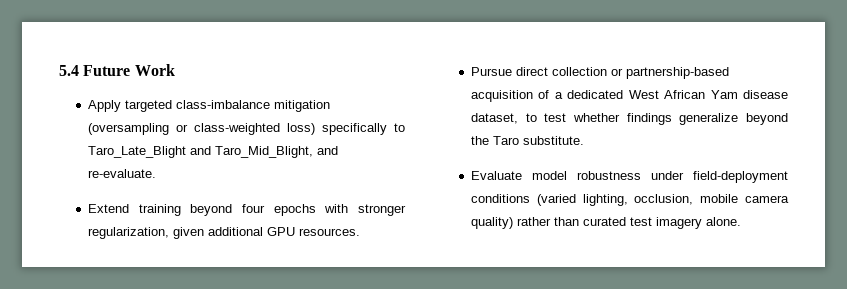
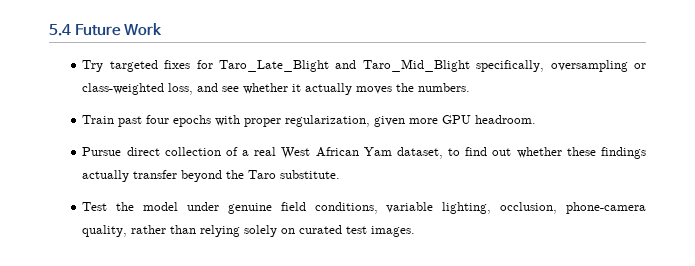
[88,100,331,112] [88,123,405,135] [88,146,339,158] [88,169,157,178] [88,204,233,216] Apply targeted class-imbalance mitigation (oversampling or class-weighted loss) specifically to Taro_Late_Blight and Taro_Mid_Blight, and re-evaluate. // Extend training beyond -> [82,59,646,72] [82,83,471,95] [82,115,143,127] Try targeted fixes for Taro_Late_Blight and Taro_Mid_Blight specifically, oversampling or class-weighted loss, and see whether it actually moves the numbers. // Train past
[358,204,406,216] stronger -> [244,118,282,127] proper
[208,227,361,236] additional GPU resources. -> [409,115,537,124] more GPU headroom.
[611,67,730,79] [471,90,534,102] or partnership-based acquisition -> (221, 151) none
[567,90,624,99] dedicated -> [254,147,277,156] real
[743,90,788,99] disease -> (392, 151) none
[544,113,788,125] [471,136,585,145] [471,171,788,183] [471,194,789,206] [471,217,742,229] test whether findings generalize beyond the Taro substitute. // Evaluate model robustness under field-deployment conditions (varied lighting, occlusion, mobile camera quality) rather than curated test imagery alone. -> [465,147,646,159] [82,170,341,182] [82,202,646,214] [82,225,416,237] find out whether these findings actually transfer beyond the Taro substitute. // Test the model under genuine field conditions, variable lighting, occlusion, phone-camera quality, rather than relying solely on curated test images.

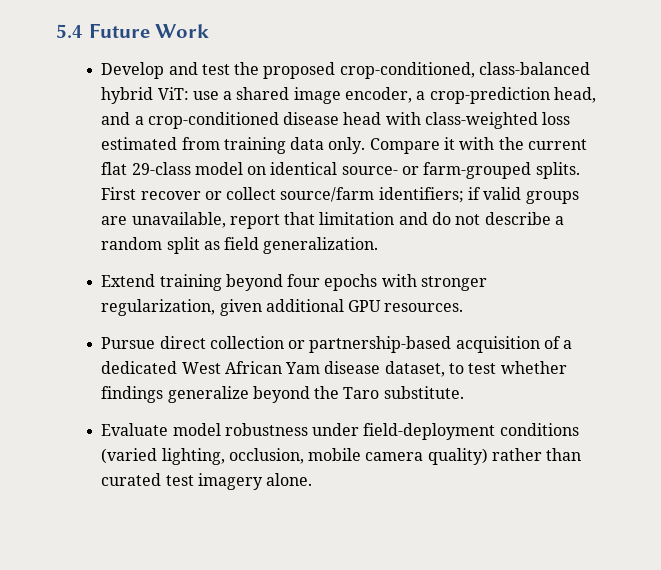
[82,59,646,72] [82,83,471,95] [82,115,143,127] Try targeted fixes for Taro_Late_Blight and Taro_Mid_Blight specifically, oversampling or class-weighted loss, and see whether it actually moves the numbers. // Train past -> [101,62,591,79] [101,87,597,104] [101,112,571,129] [101,137,588,154] [101,162,580,179] [101,187,579,204] [101,212,565,229] [101,237,379,254] [101,274,283,291] Develop and test the proposed crop-conditioned, class-balanced hybrid ViT: use a shared image encoder, a crop-prediction head, and a crop-conditioned disease head with class-weighted loss estimated from training data only. Compare it with the current flat 29-class model on identical source- or farm-grouped splits. First recover or collect source/farm identifiers; if valid groups are unavailable, report that limitation and do not describe a random split as field generalization. // Extend training beyond
[244,118,282,127] proper -> [421,276,488,291] stronger
[409,115,537,124] more GPU headroom. -> [265,299,464,312] additional GPU resources.
(221, 151) none -> [288,336,540,353] or partnership-based acquisition
[254,147,277,156] real -> [101,361,178,374] dedicated
(392, 151) none -> [324,361,381,374] disease
[465,147,646,159] [82,170,341,182] [82,202,646,214] [82,225,416,237] find out whether these findings actually transfer beyond the Taro substitute. // Test the model under genuine field conditions, variable lighting, occlusion, phone-camera quality, rather than relying solely on curated test images. -> [468,361,567,374] [101,386,464,403] [101,423,579,440] [101,448,582,465] [101,473,313,490] test whether findings generalize beyond the Taro substitute. // Evaluate model robustness under field-deployment conditions (varied lighting, occlusion, mobile camera quality) rather than curated test imagery alone.

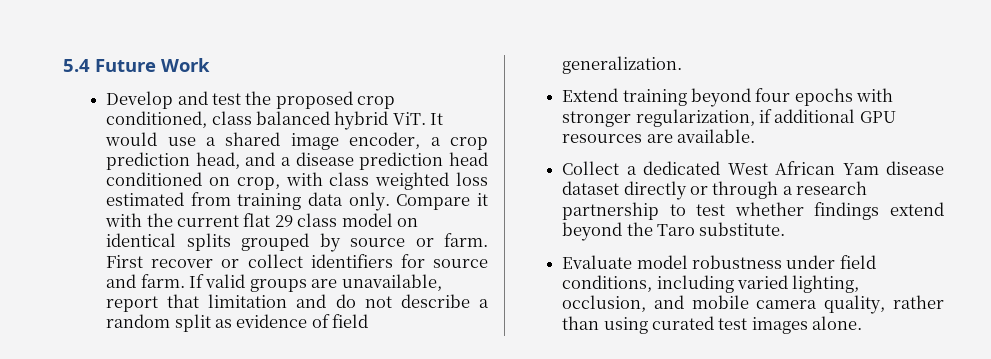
[339,62,591,79] [101,87,189,104] crop-conditioned, class-balanced hybrid ViT: -> [357,96,396,109] [106,111,444,130] [105,132,158,146] crop conditioned, class balanced hybrid ViT. It would
[429,87,550,104] crop-prediction -> [449,137,488,150] [106,152,191,170] crop prediction
[147,112,539,129] crop-conditioned disease head with class-weighted -> [295,152,488,170] [106,172,450,190] disease prediction head conditioned on crop, with class weighted
[131,162,191,175] 29-class -> [274,213,338,227] 29 class
[341,162,580,179] [101,187,482,203] source- or farm-grouped splits. First recover or collect source/farm identifiers; if -> [186,233,488,252] [106,254,488,268] [106,274,204,288] splits grouped by source or farm. First recover or collect identifiers for source and farm. If
(220, 245) none -> [236,314,330,328] evidence of
[219,299,262,316] given -> [758,109,772,123] if
[384,303,464,312] [101,336,562,353] resources. // Pursue direct collection or partnership-based acquisition of -> [562,129,755,143] [562,161,620,175] resources are available. // Collect
[384,361,445,377] dataset, -> [562,181,868,200] [562,202,660,220] dataset directly or through a research partnership
[167,386,249,403] generalize -> [890,202,944,216] extend
[363,423,579,440] [101,448,158,464] field-deployment conditions (varied -> [839,255,876,269] [562,275,788,293] field conditions, including varied
(304, 456) none -> [653,295,684,309] and
[427,448,488,465] quality) -> [824,295,886,314] quality,
(582, 454) none -> [603,317,648,334] using
[197,473,263,490] imagery -> [751,317,808,334] images

